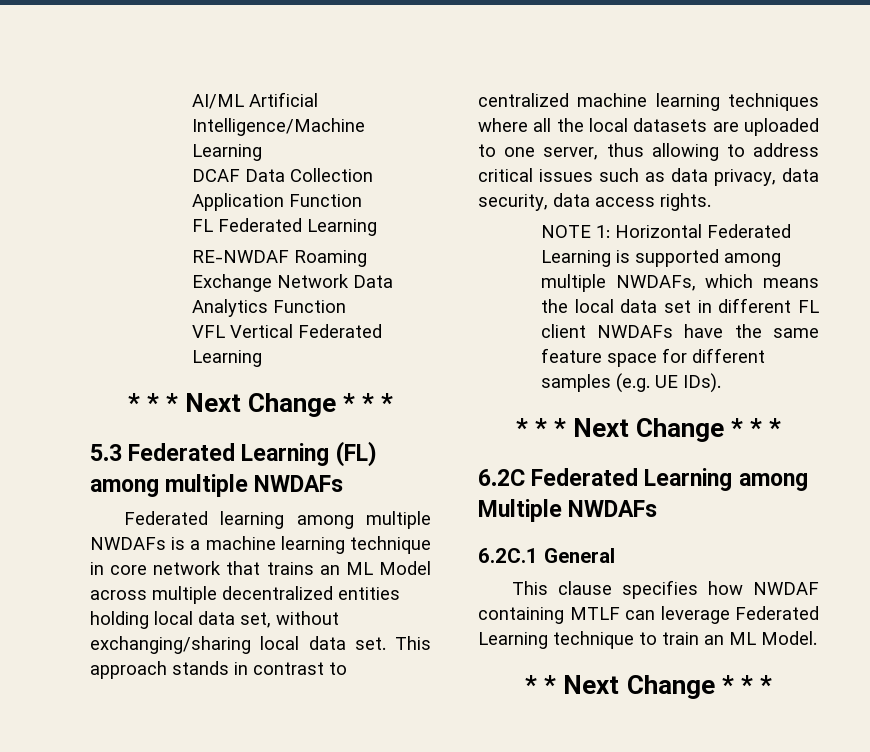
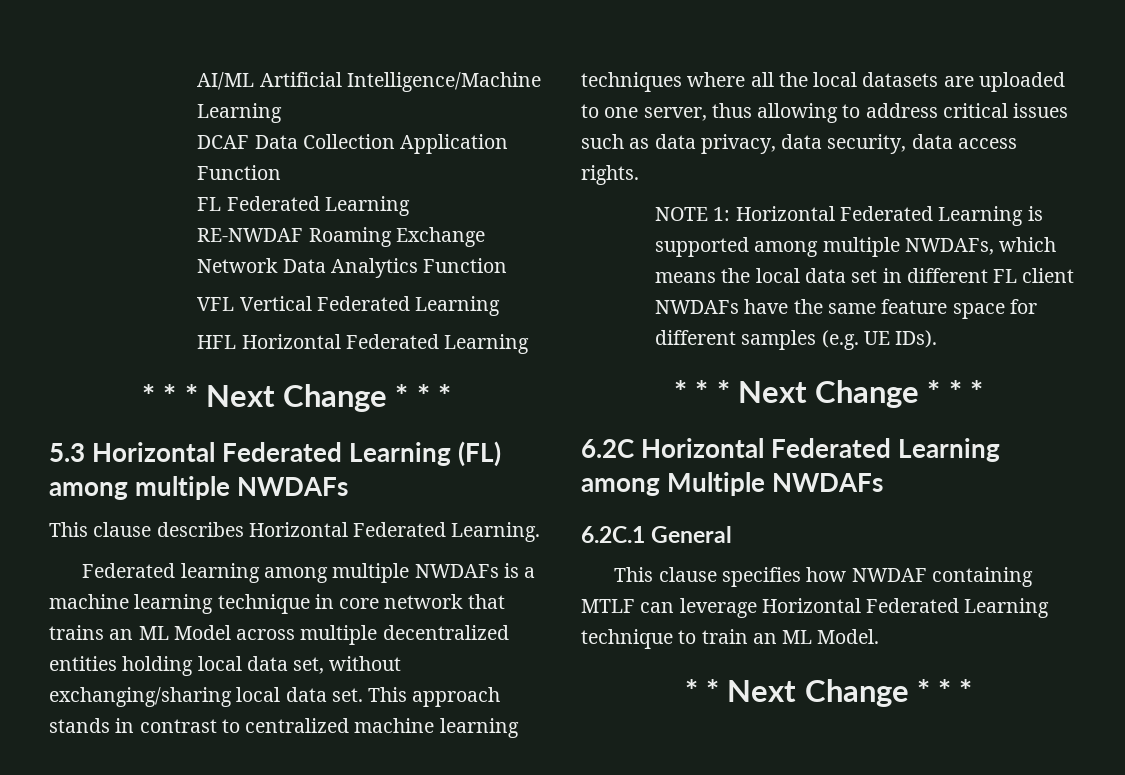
(263, 358) none -> [197,334,530,354] // HFL Horizontal Federated Learning
(122, 452) none -> [92,442,216,462] Horizontal
(344, 483) none -> [49,522,541,542] // This clause describes Horizontal Federated Learning.
(525, 477) none -> [641,438,765,458] Horizontal
(730, 615) none -> [761,598,861,613] Horizontal

